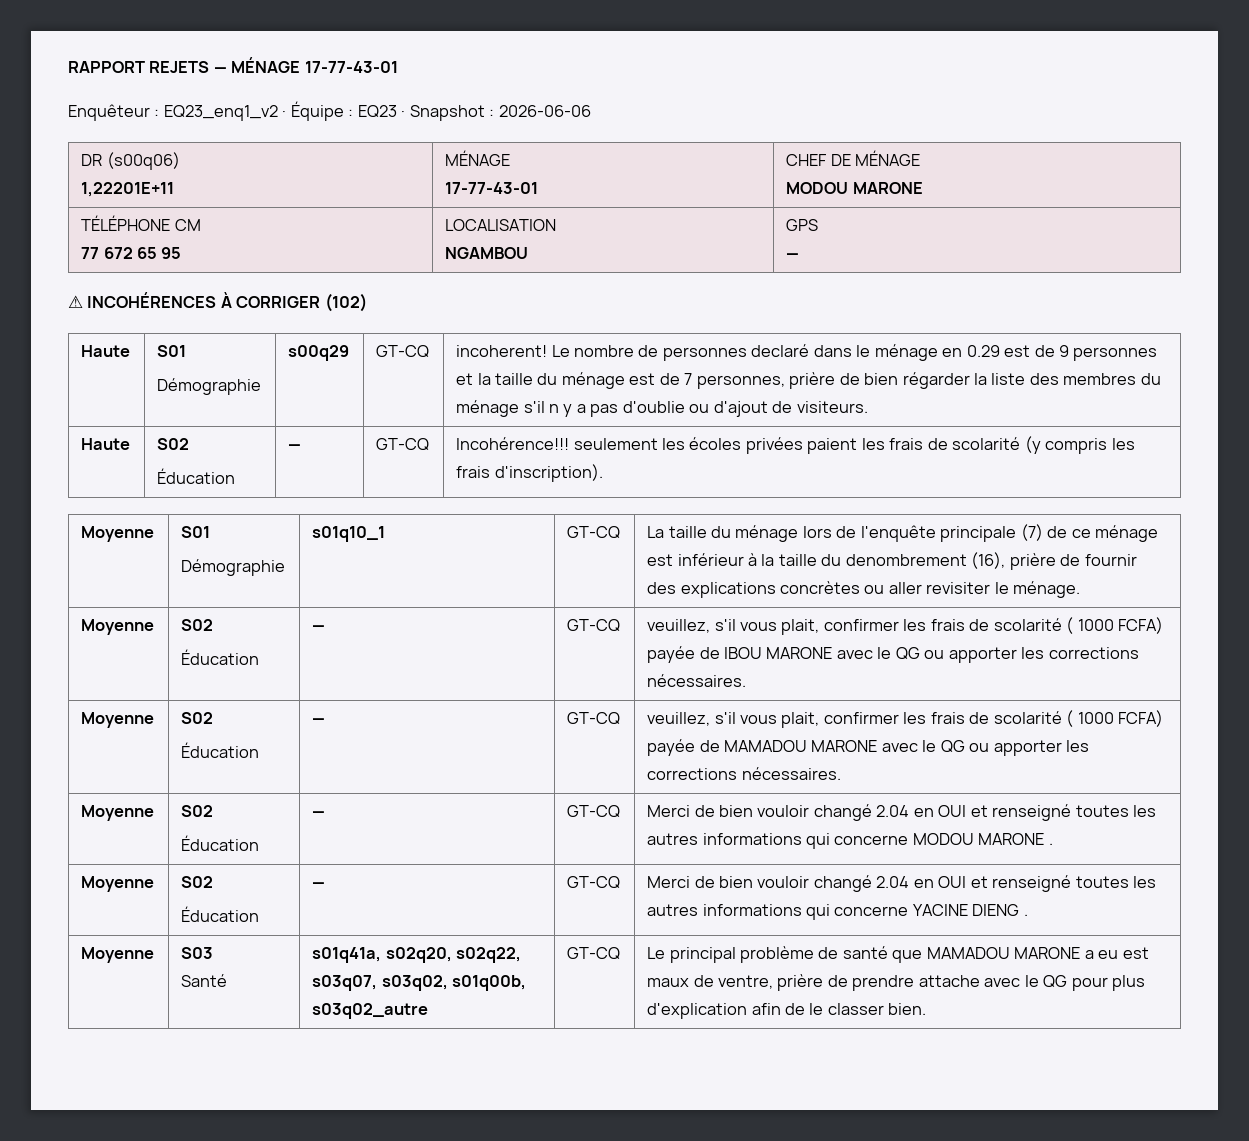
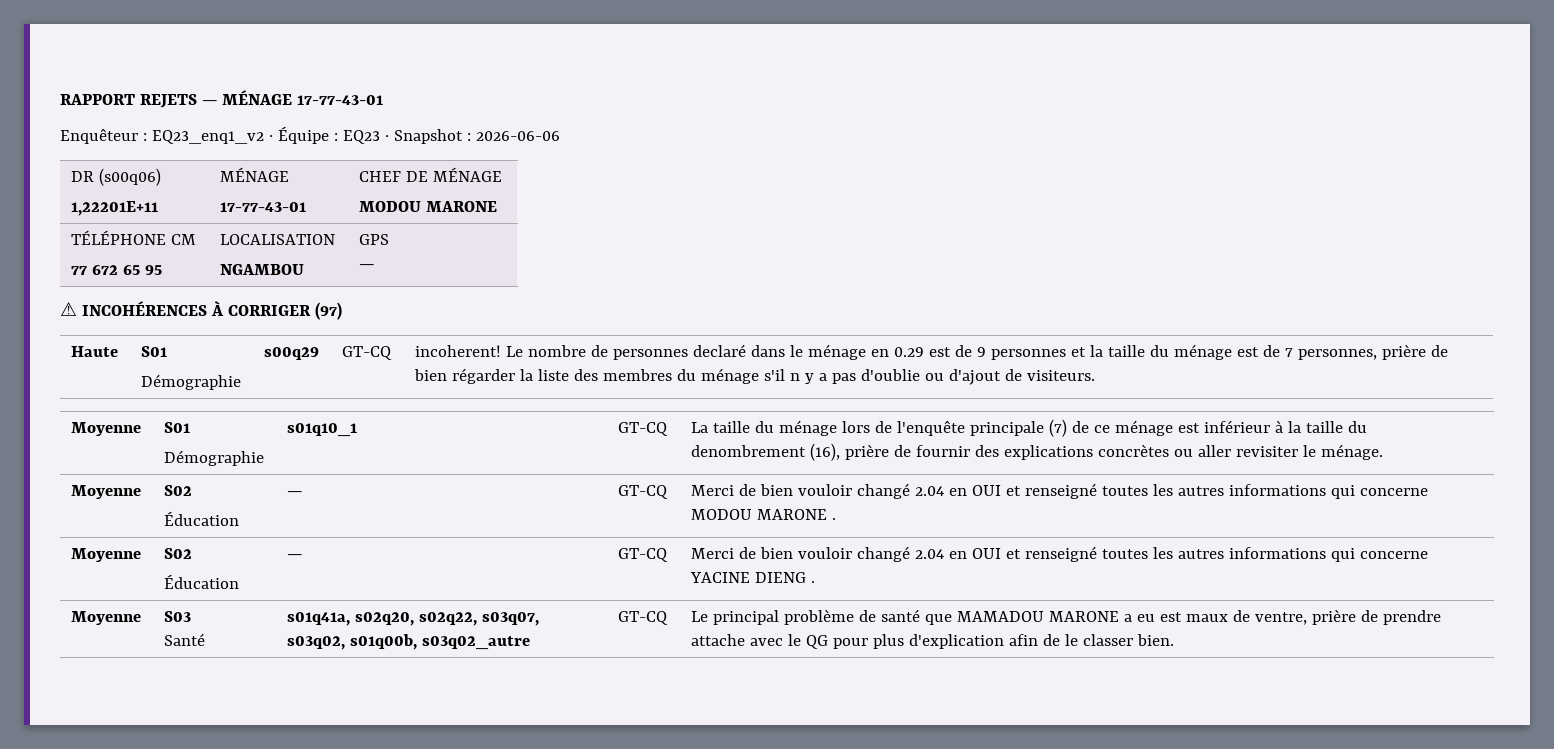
[324,293,367,312] (102) -> [314,302,342,320] (97)
[81,438,131,450] [157,438,190,450] [157,468,236,484] [288,444,302,450] [376,438,430,450] [456,436,1135,454] [456,464,603,482] // Haute | S02 // Éducation | — | GT-CQ | Incohérence!!! seulement les écoles privées paient les frais de scolarité (y compris les frais d'inscription). -> (1096, 375) none
[181,649,260,665] [312,625,326,631] [567,619,621,631] [647,617,1164,635] [647,646,1139,663] [647,674,747,687] [81,712,155,728] [181,712,214,724] [181,742,260,758] [312,718,326,724] [567,712,621,724] [647,710,1164,728] [647,739,1090,756] [647,767,841,780] [81,805,155,821] [181,805,214,817] // Éducation | — | GT-CQ | veuillez, s'il vous plait, confirmer les frais de scolarité ( 1000 FCFA) payée de IBOU MARONE avec le QG ou apporter les corrections nécessaires. // Moyenne | S02 // Éducation | — | GT-CQ | veuillez, s'il vous plait, confirmer les frais de scolarité ( 1000 FCFA) payée de MAMADOU MARONE avec le QG ou apporter les corrections nécessaires. // Moyenne | S02 -> (193, 490) none

